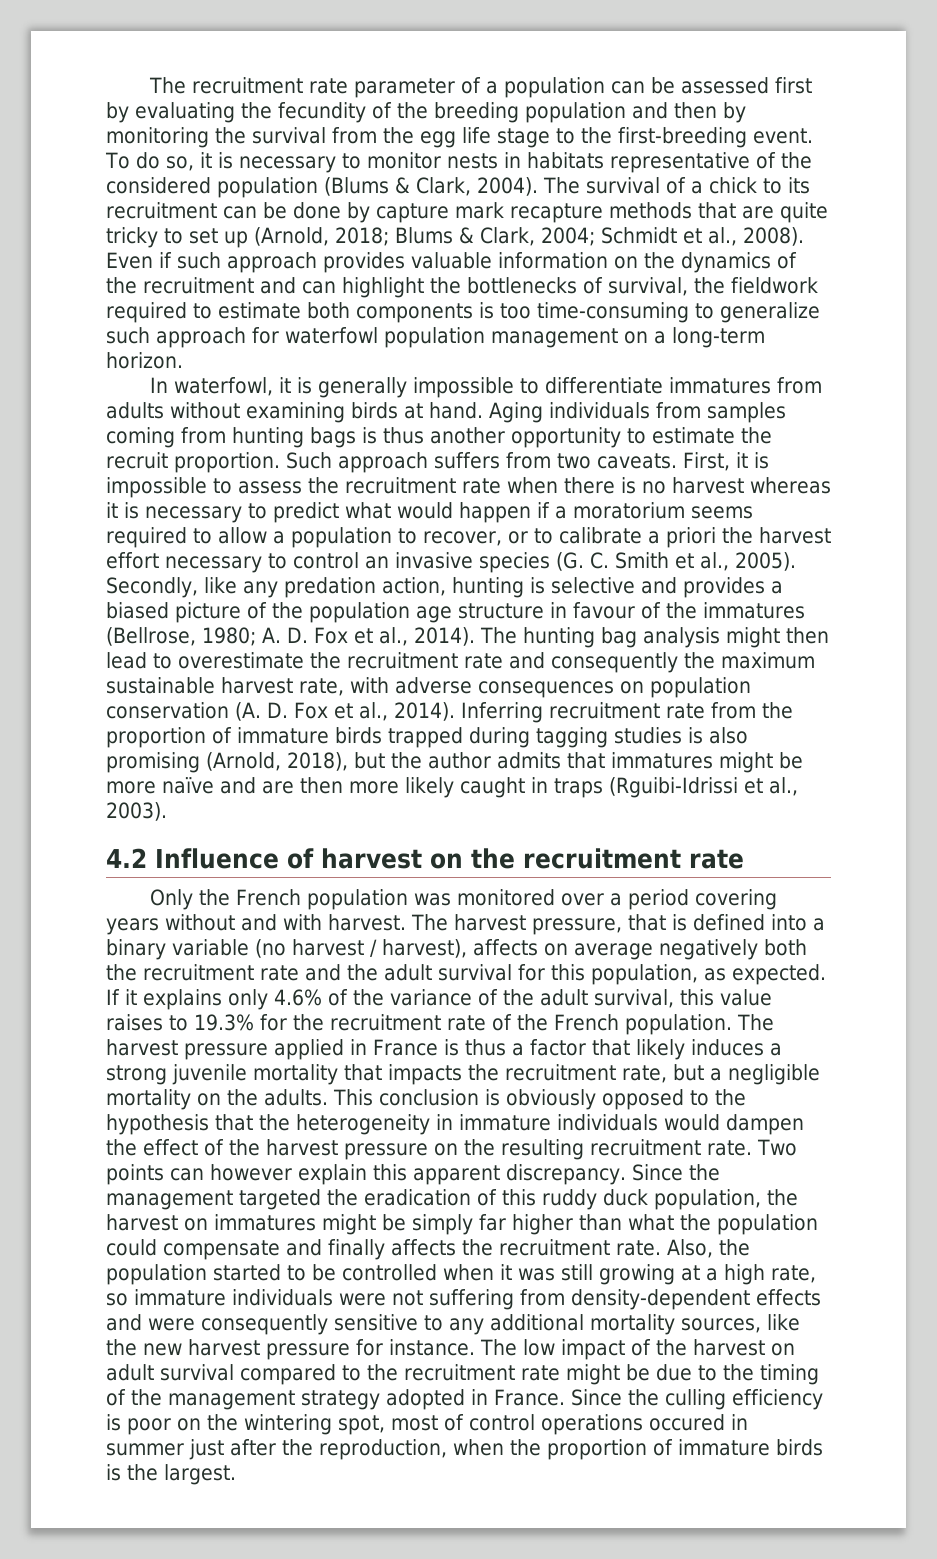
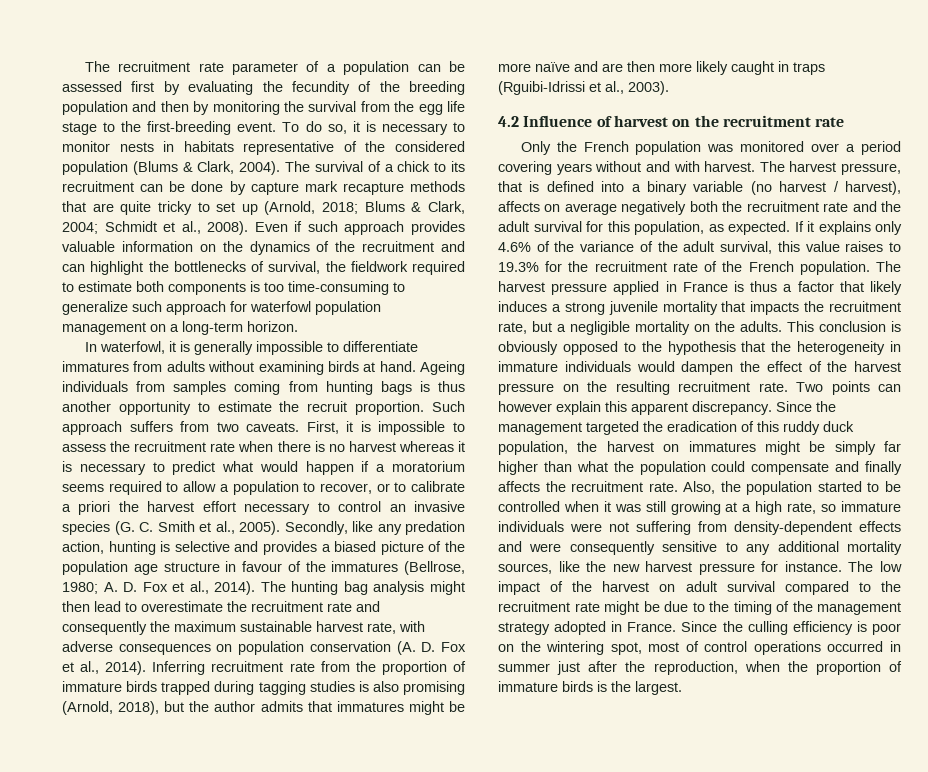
[489,402,543,423] Aging -> [420,361,465,375] Ageing
[649,1414,725,1431] occured -> [827,641,884,652] occurred

